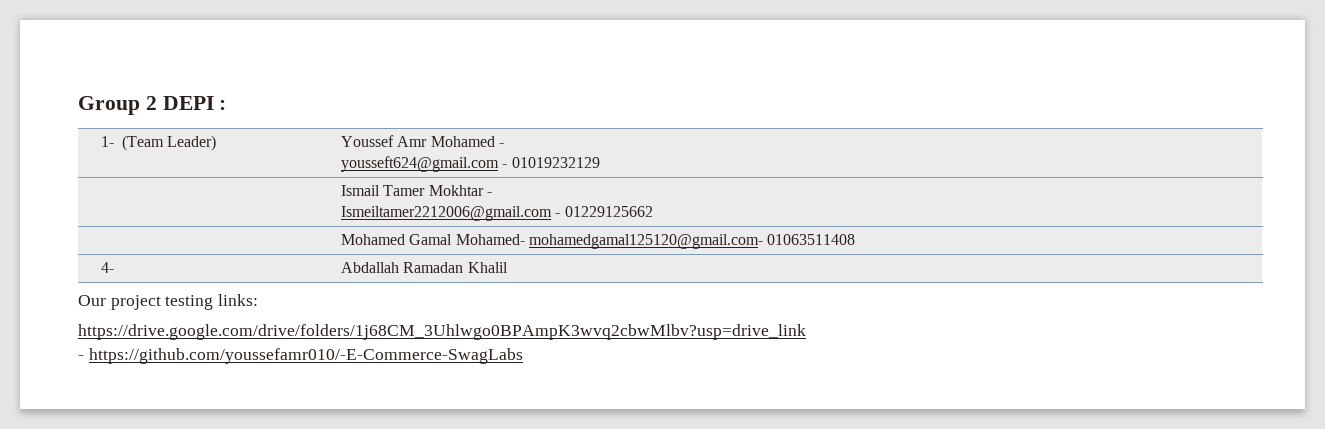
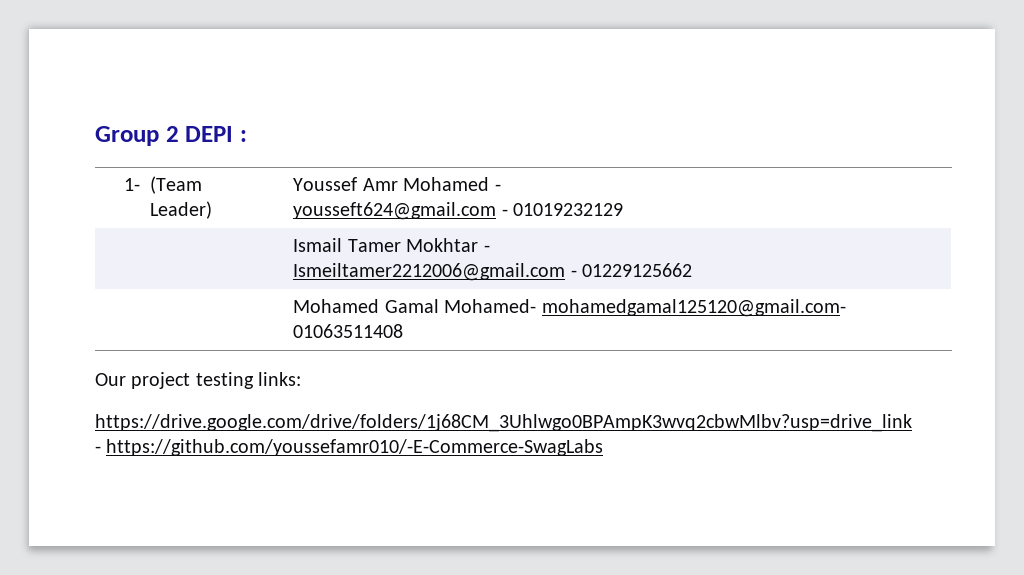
[100,262,114,273] [341,262,508,273] // 4- | Abdallah Ramadan Khalil -> (404, 331) none

